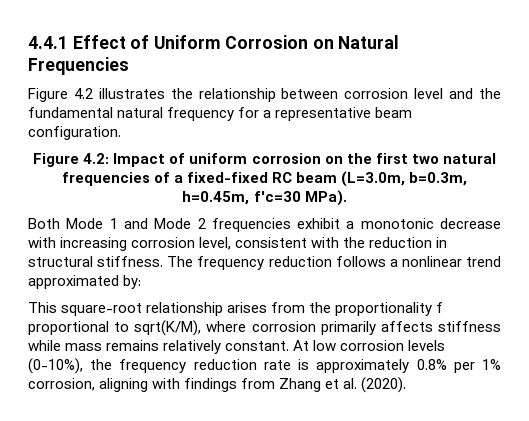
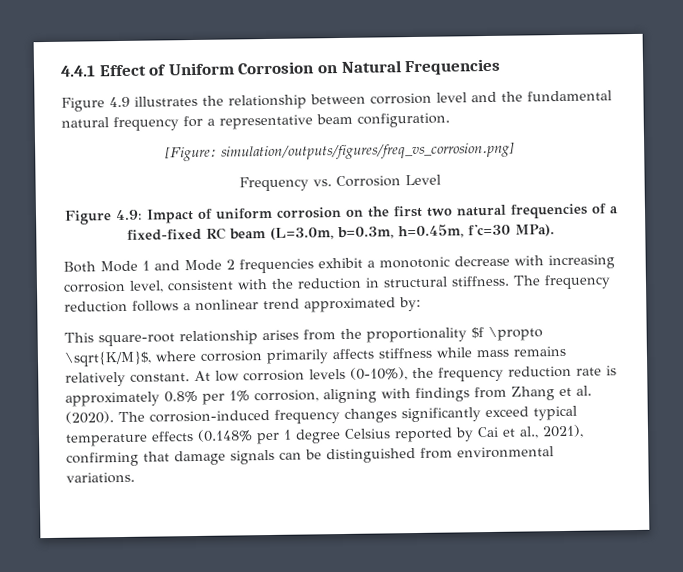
[73,88,93,99] 4.2 -> [109,96,130,108] 4.9
[33,153,110,167] // Figure 4.2: -> [165,142,515,162] [239,174,441,192] [63,209,143,225] // [Figure: simulation/outputs/figures/freq_vs_corrosion.png] // Frequency vs. Corrosion Level // Figure 4.9:
[436,302,444,313] [28,320,202,336] f proportional to sqrt(K/M), -> [471,326,543,342] [64,350,152,367] $f \propto \sqrt{K/M}$,
(407, 385) none -> [118,405,577,424] [65,424,584,447] [66,446,554,467] [66,471,135,484] The corrosion-induced frequency changes significantly exceed typical temperature effects (0.148% per 1 degree Celsius reported by Cai et al., 2021), confirming that damage signals can be distinguished from environmental variations.

